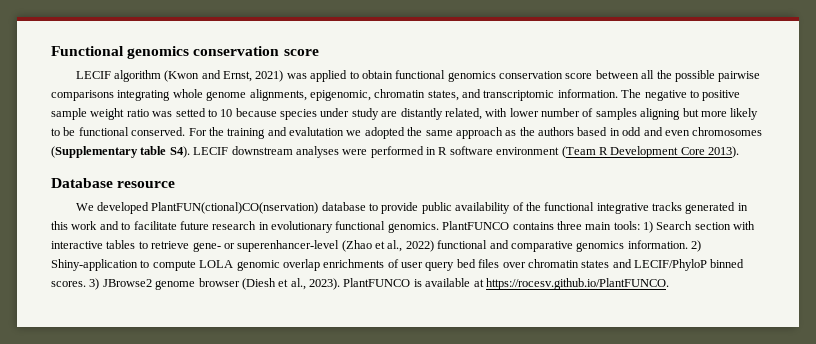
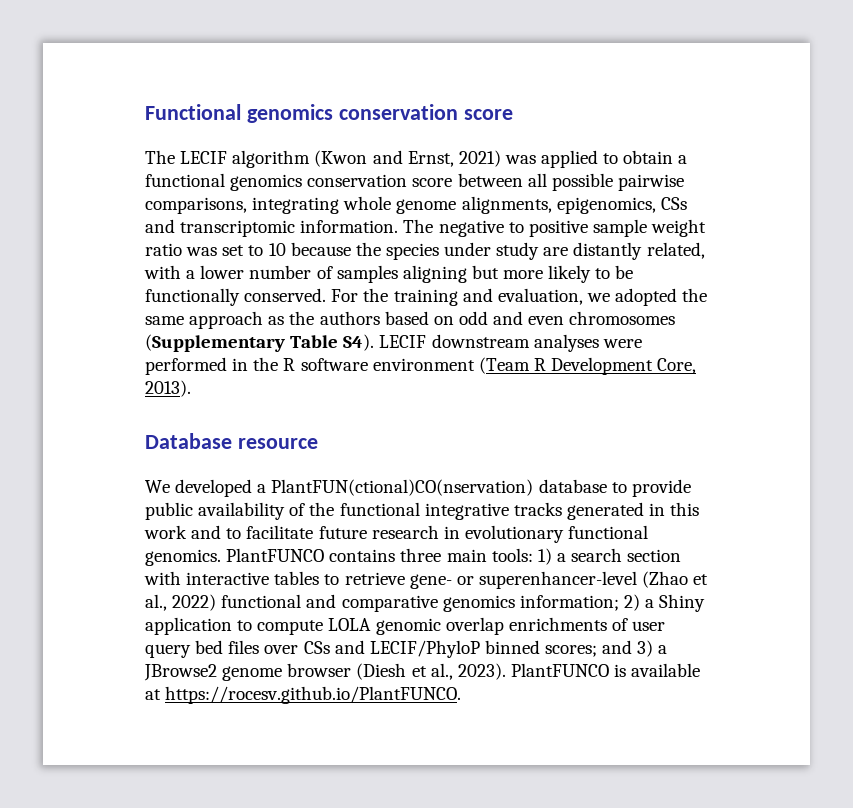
(319, 52) none -> [145,150,175,164] The
(393, 74) none -> [678,155,688,164] a
[656,70,672,79] the -> (547, 180) none
[51,90,114,101] comparisons -> [145,197,247,214] comparisons,
[309,89,459,101] epigenomic, chromatin states, -> [556,197,687,214] epigenomics, CSs
[175,108,206,117] setted -> [222,245,245,256] set
(277, 112) none -> [355,242,381,256] the
(508, 112) none -> [186,270,196,279] a
[78,127,129,136] functional -> [145,288,240,306] functionally
[289,127,344,136] evalutation -> [497,288,583,305] evaluation,
[609,128,620,136] in -> [433,316,454,325] on
[140,146,167,155] table -> [290,335,339,348] Table
(436, 151) none -> [253,357,279,371] the
[680,147,705,155] Core -> [657,358,697,374] Core,
(149, 208) none -> [257,484,267,493] a
[656,221,693,230] Search -> [556,548,623,562] a search
[627,240,701,252] [51,259,138,271] information. 2) Shiny-application -> [519,594,706,612] [145,617,232,635] information; 2) a Shiny application
[527,259,610,268] chromatin states -> [303,641,330,654] CSs
[51,278,100,290] scores. 3) -> [545,640,668,657] scores; and 3) a

